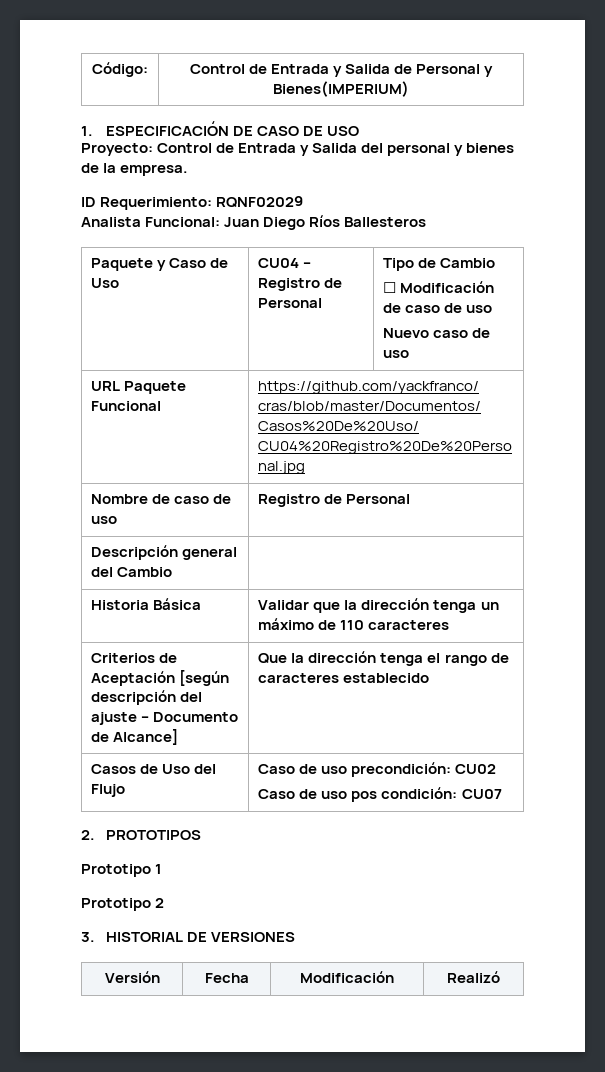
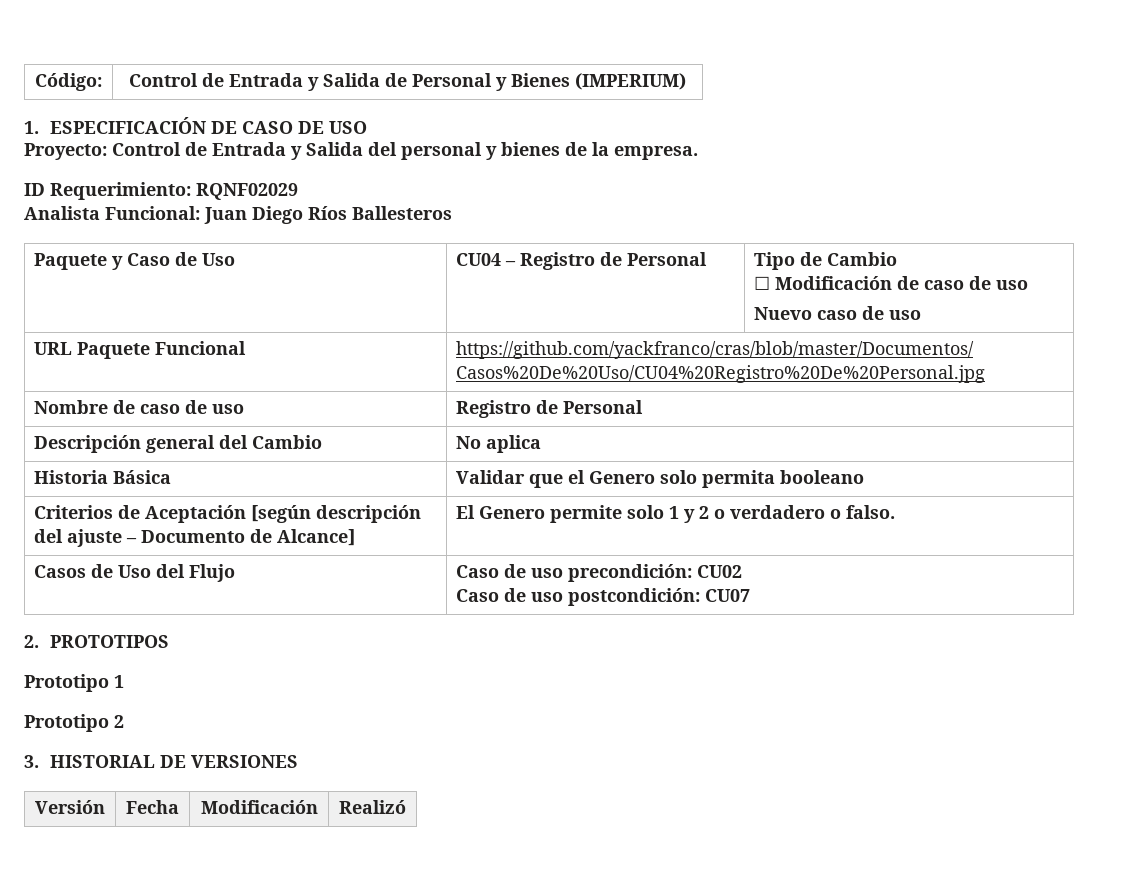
[273,81,409,97] Bienes(IMPERIUM) -> [511,73,686,90] Bienes (IMPERIUM)
(173, 572) none -> [456,435,542,453] No aplica
[344,598,499,613] [258,618,450,630] la dirección tenga un máximo de 110 caracteres -> [568,470,865,488] el Genero solo permita booleano
[258,651,509,666] [258,673,430,683] Que la dirección tenga el rango de caracteres establecido -> [456,505,896,523] El Genero permite solo 1 y 2 o verdadero o falso.
[351,787,458,802] pos condición: -> [568,588,701,606] postcondición:

